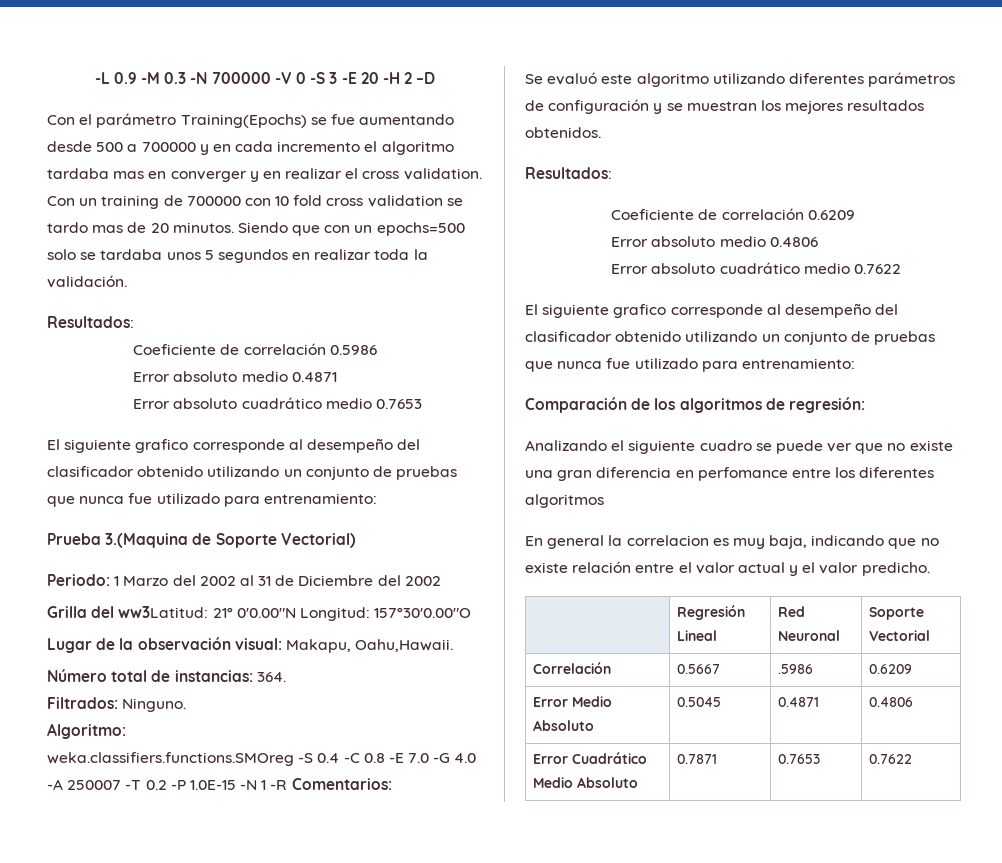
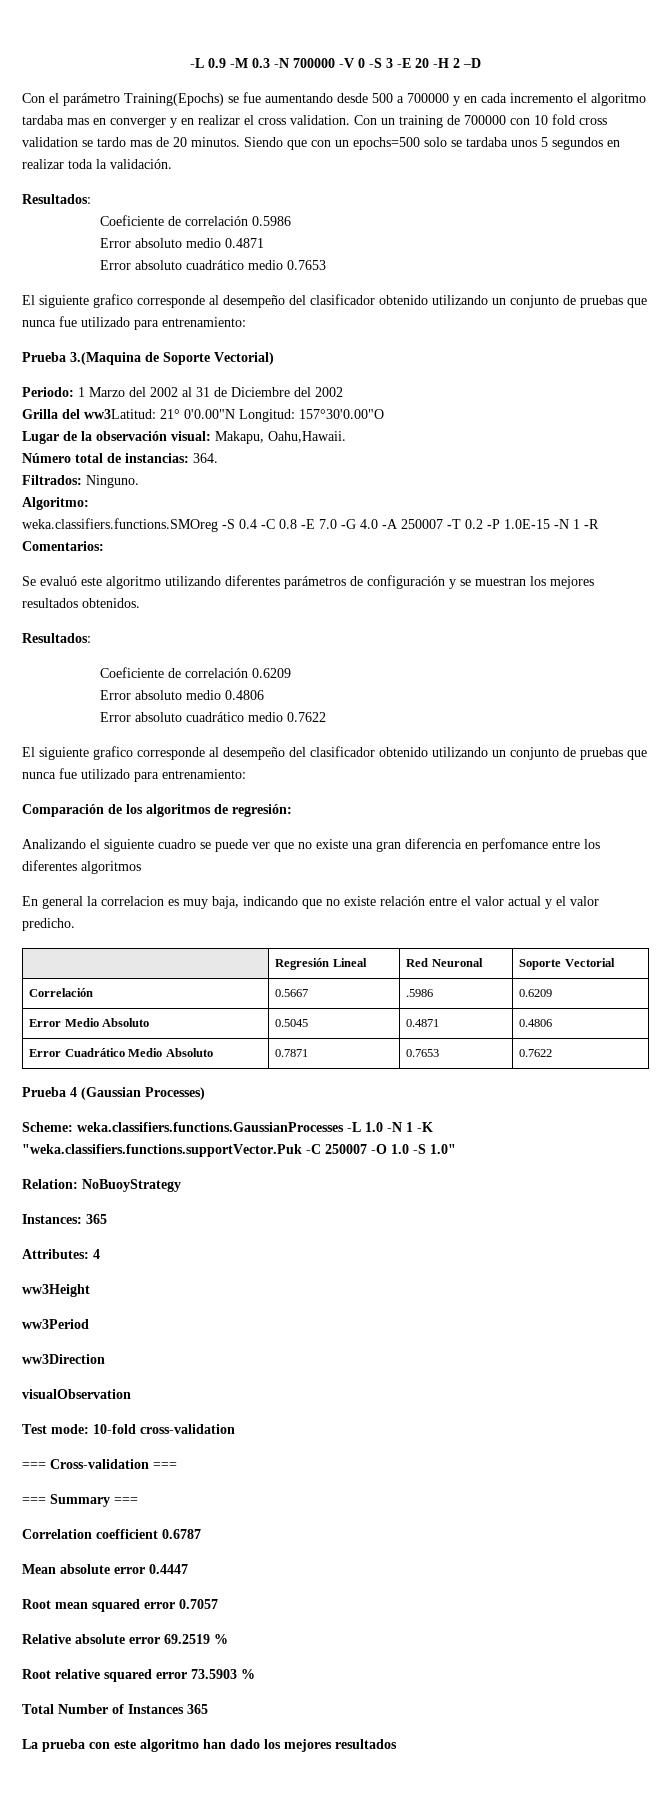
(913, 759) none -> [22,1087,205,1100] [22,1122,433,1132] [22,1144,456,1157] [22,1179,181,1192] [22,1214,107,1224] [22,1249,100,1259] [22,1284,90,1297] [22,1319,89,1329] [22,1354,105,1364] [22,1389,131,1399] [22,1424,235,1434] [22,1459,177,1469] [22,1494,138,1507] [22,1529,201,1539] [22,1564,188,1574] [22,1599,218,1612] [22,1634,228,1644] [22,1669,255,1682] [22,1704,208,1714] [22,1739,397,1752] // Prueba 4 (Gaussian Processes) // Scheme: weka.classifiers.functions.GaussianProcesses -L 1.0 -N 1 -K "weka.classifiers.functions.supportVector.Puk -C 250007 -O 1.0 -S 1.0" // Relation: NoBuoyStrategy // Instances: 365 // Attributes: 4 // ww3Height // ww3Period // ww3Direction // visualObservation // Test mode: 10-fold cross-validation // === Cross-validation === // === Summary === // Correlation coefficient 0.6787 // Mean absolute error 0.4447 // Root mean squared error 0.7057 // Relative absolute error 69.2519 % // Root relative squared error 73.5903 % // Total Number of Instances 365 // La prueba con este algoritmo han dado los mejores resultados

